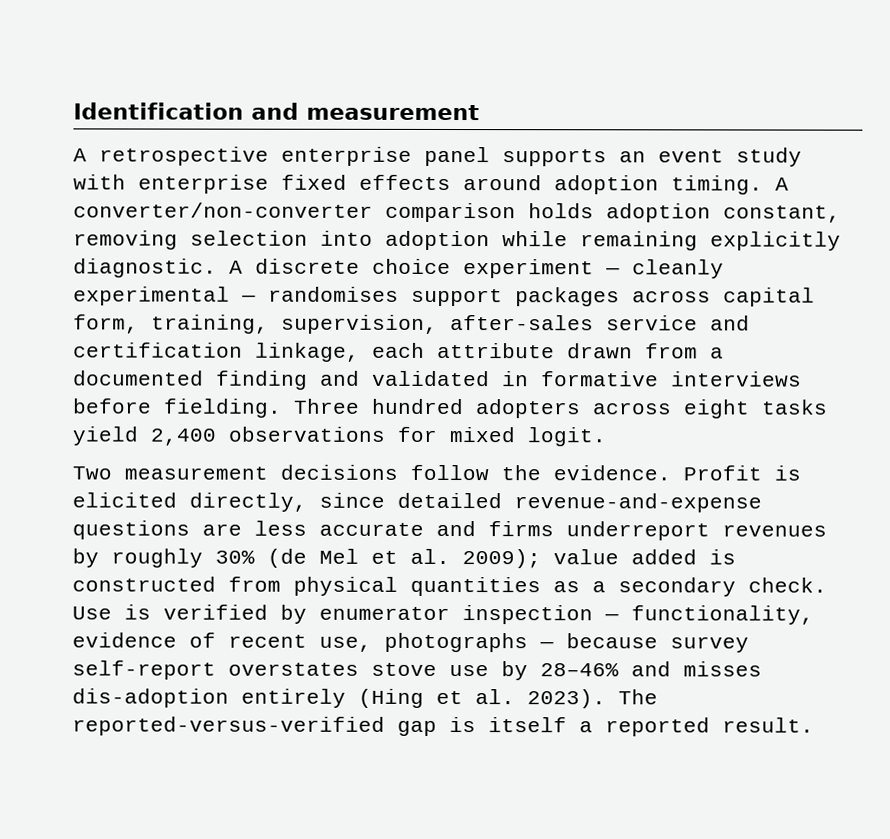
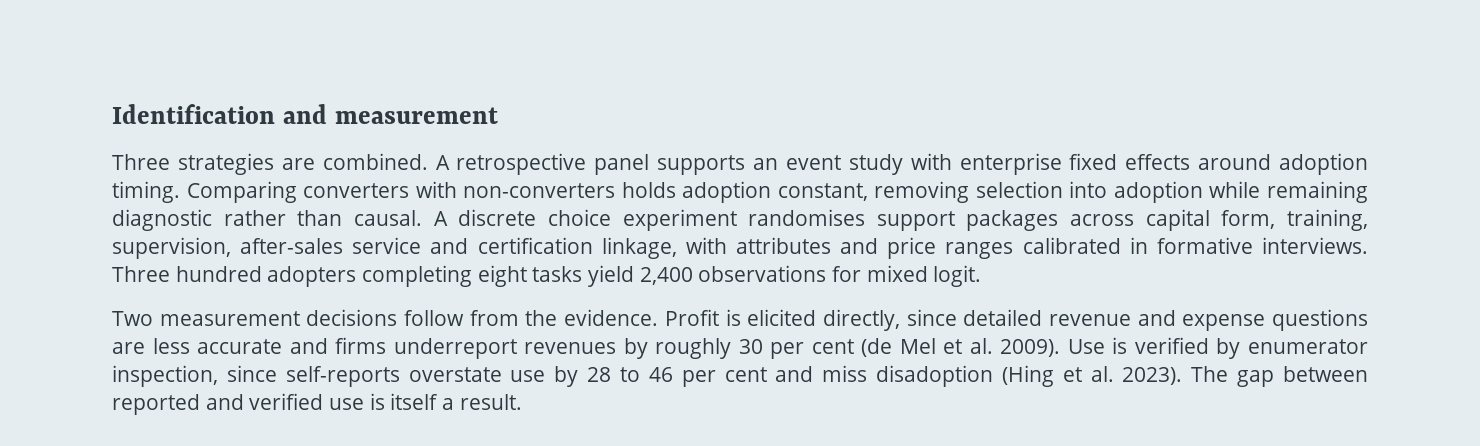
(480, 112) none -> [112,153,428,175] Three strategies are combined.
[281,146,412,166] enterprise -> (587, 164) none
[775,177,789,191] [73,202,516,223] A converter/non-converter comparison -> [186,181,616,203] Comparing converters with non-converters
[710,231,841,251] [73,258,724,279] [73,286,256,306] explicitly diagnostic. A discrete choice experiment — cleanly experimental — -> [112,209,737,231] diagnostic rather than causal. A discrete choice experiment
[372,342,724,359] [73,370,802,390] [73,398,282,418] each attribute drawn from a documented finding and validated in formative interviews before fielding. -> [685,237,1368,259] with attributes and price ranges calibrated in formative interviews.
[593,402,672,415] across -> [362,265,473,287] completing
(489, 472) none -> [469,310,519,326] from
[514,493,762,513] revenue-and-expense -> [1048,310,1266,331] revenue and expense
[215,550,255,564] 30% -> [738,339,854,359] 30 per cent
[462,549,736,569] [72,576,827,597] 2009); value added is constructed from physical quantities as a secondary check. -> [1000,339,1061,357] 2009).
[462,605,814,625] [72,632,749,653] [72,660,762,681] [72,688,346,708] inspection — functionality, evidence of recent use, photographs — because survey self-report overstates stove use by 28–46% and misses dis-adoption entirely -> [112,365,994,387] inspection, since self-reports overstate use by 28 to 46 per cent and miss disadoption
[72,716,437,736] reported-versus-verified gap -> [1237,366,1368,387] [112,393,365,415] gap between reported and verified use
[605,717,710,737] reported -> (455, 404) none

